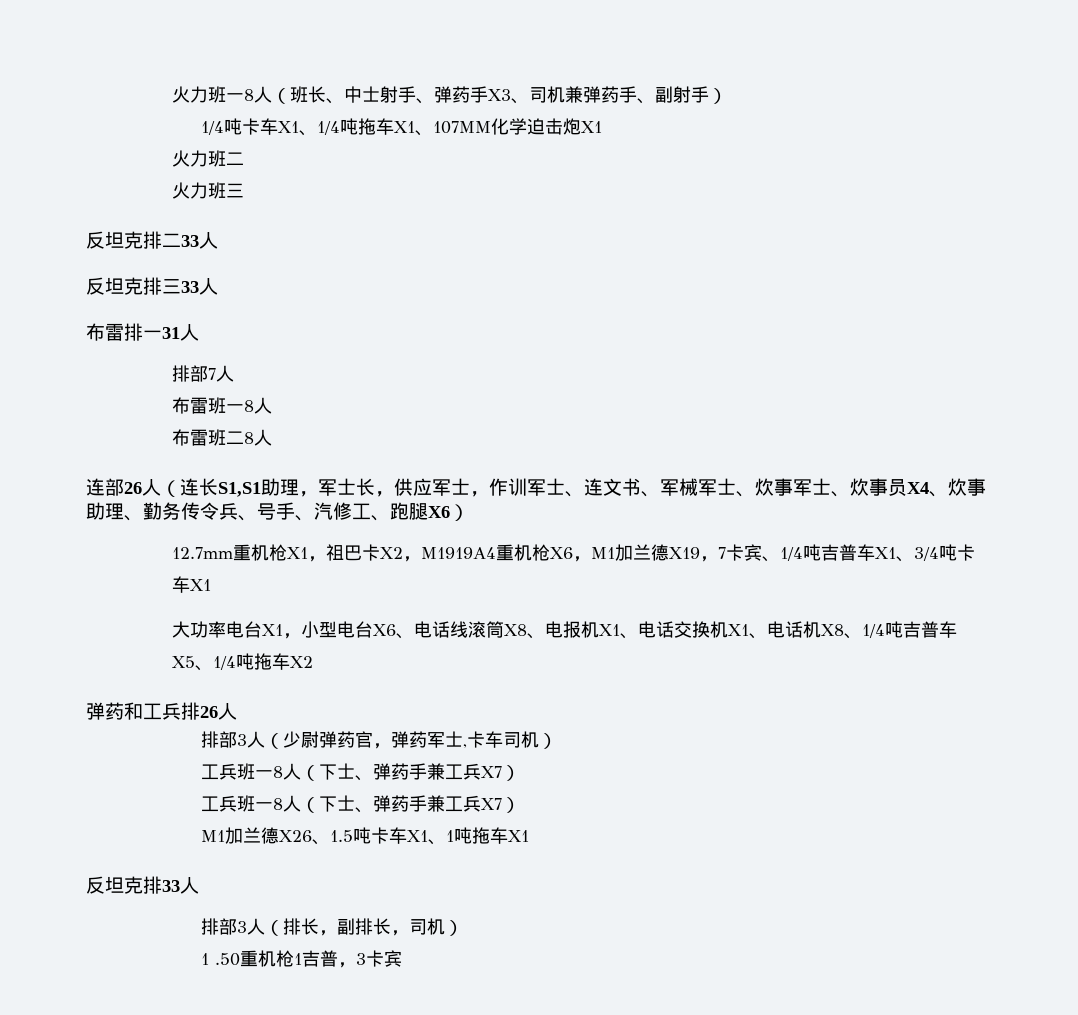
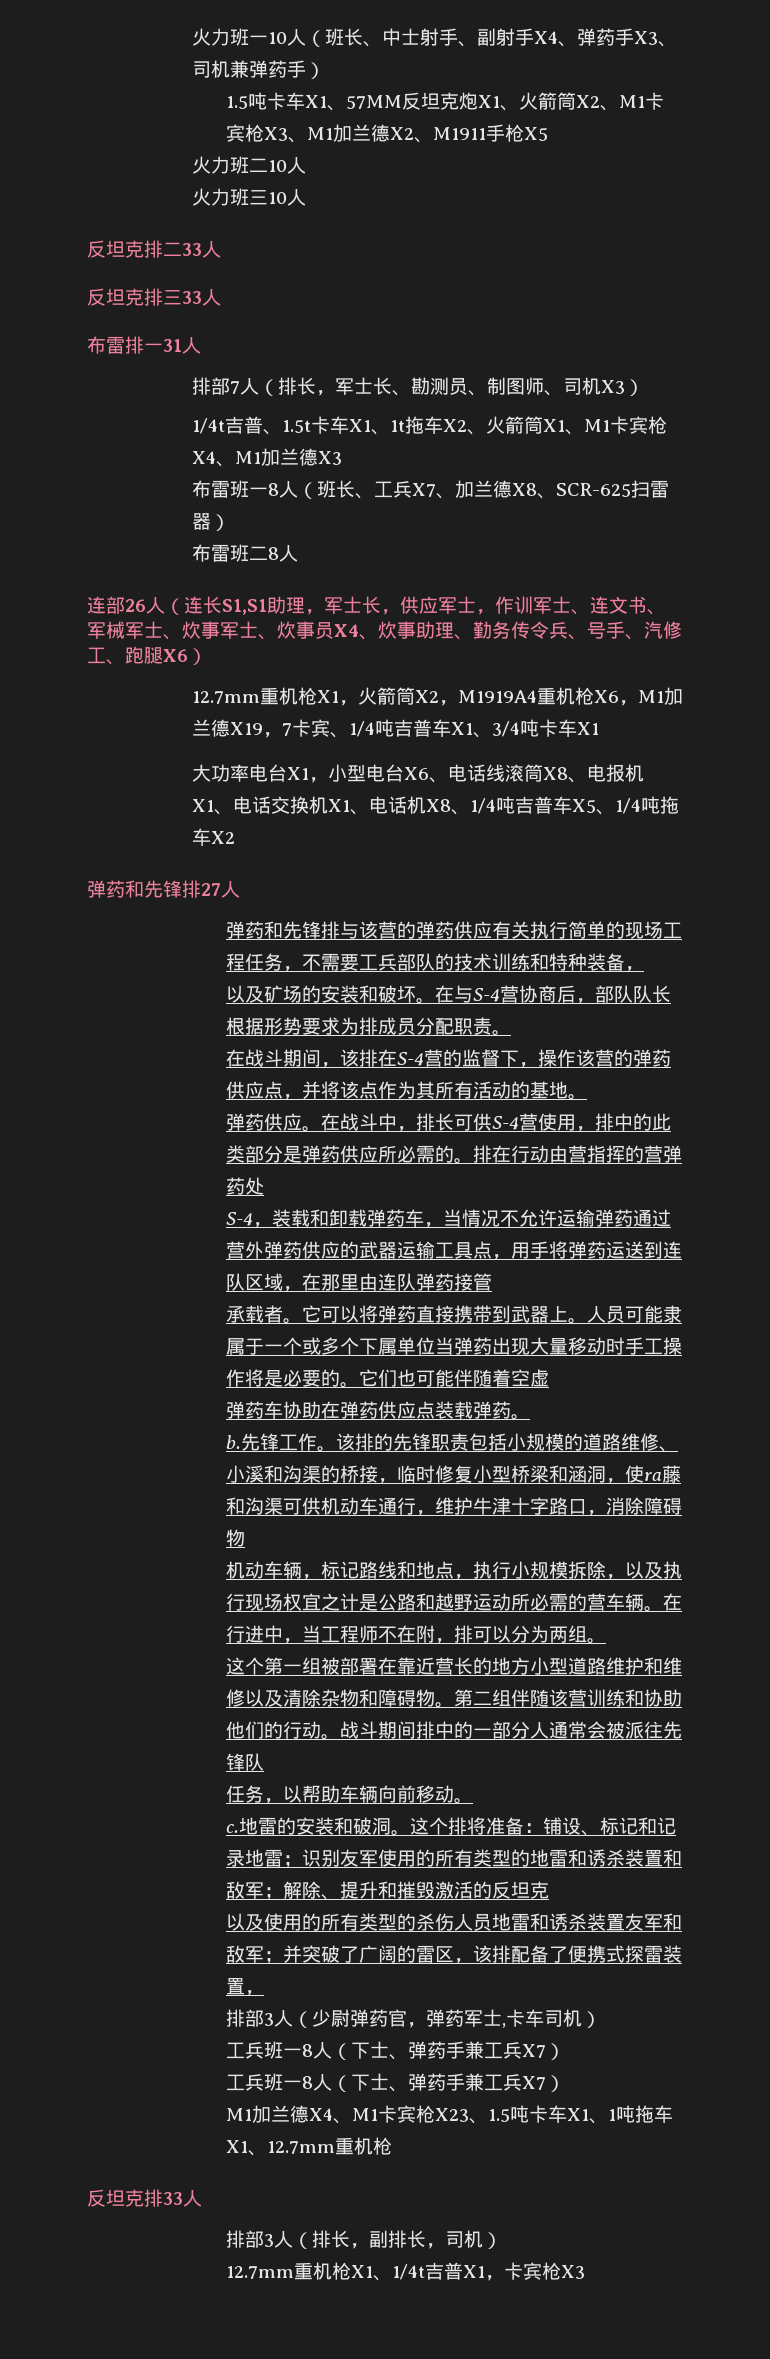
[244,89,255,101] 8 -> [267,32,287,44] 10
(435, 101) none -> [476,28,577,47] 副射手X4、
[637,86,728,104] [200,118,602,136] 、副射手） // 1/4吨卡车X1、1/4吨拖车X1、107MM化学迫击炮X1 -> [305,62,325,79] [226,92,665,111] [226,124,549,143] ） // 1.5吨卡车X1、57MM反坦克炮X1、火箭筒X2、M1卡宾枪X3、M1加兰德X2、M1911手枪X5
(245, 158) none -> [267,157,306,174] 10人
(245, 190) none -> [267,189,306,206] 10人
[172,397,273,414] // 布雷班一8人 -> [258,377,644,396] [191,416,667,435] [191,448,342,467] [191,480,669,499] [191,513,230,531] （排长，军士长、勘测员、制图师、司机X3） // 1/4t吉普、1.5t卡车X1、1t拖车X2、火箭筒X1、M1卡宾枪X4、M1加兰德X3 // 布雷班一8人（班长、工兵X7、加兰德X8、SCR-625扫雷器）
[326,544,381,561] 祖巴卡 -> [357,687,415,705] 火箭筒
[143,702,237,720] 工兵排26人 -> [144,880,240,898] [226,921,683,939] [226,953,645,972] [226,985,672,1004] [226,1017,512,1036] [226,1049,672,1068] [226,1081,588,1100] [226,1113,672,1132] [226,1145,683,1164] [226,1177,265,1195] [226,1209,672,1228] [226,1241,683,1260] [226,1273,493,1292] [226,1305,683,1324] [226,1337,683,1355] [226,1369,550,1388] [226,1401,531,1420] [226,1433,679,1452] [226,1465,682,1484] [226,1497,683,1516] [226,1529,246,1547] [226,1561,683,1580] [226,1593,683,1612] [226,1625,607,1644] [226,1657,683,1675] [226,1689,683,1708] [226,1721,683,1740] [226,1753,265,1771] [226,1785,474,1804] [226,1817,677,1836] [226,1849,683,1868] [226,1881,550,1900] [226,1913,683,1931] [226,1945,683,1964] [226,1978,265,1996] 先锋排27人 // 弹药和先锋排与该营的弹药供应有关执行简单的现场工程任务，不需要工兵部队的技术训练和特种装备， // 以及矿场的安装和破坏。在与S-4营协商后，部队队长根据形势要求为排成员分配职责。 // 在战斗期间，该排在S-4营的监督下，操作该营的弹药供应点，并将该点作为其所有活动的基地。 // 弹药供应。在战斗中，排长可供S-4营使用，排中的此类部分是弹药供应所必需的。排在行动由营指挥的营弹药处 // S-4，装载和卸载弹药车，当情况不允许运输弹药通过营外弹药供应的武器运输工具点，用手将弹药运送到连队区域，在那里由连队弹药接管 // 承载者。它可以将弹药直接携带到武器上。人员可能隶属于一个或多个下属单位当弹药出现大量移动时手工操作将是必要的。它们也可能伴随着空虚 // 弹药车协助在弹药供应点装载弹药。 // b.先锋工作。该排的先锋职责包括小规模的道路维修、小溪和沟渠的桥接，临时修复小型桥梁和涵洞，使ra藤和沟渠可供机动车通行，维护牛津十字路口，消除障碍物 // 机动车辆，标记路线和地点，执行小规模拆除，以及执行现场权宜之计是公路和越野运动所必需的营车辆。在行进中，当工程师不在附，排可以分为两组。 // 这个第一组被部署在靠近营长的地方小型道路维护和维修以及清除杂物和障碍物。第二组伴随该营训练和协助他们的行动。战斗期间排中的一部分人通常会被派往先锋队 // 任务，以帮助车辆向前移动。 // c.地雷的安装和破洞。这个排将准备：铺设、标记和记录地雷；识别友军使用的所有类型的地雷和诱杀装置和敌军；解除、提升和摧毁激活的反坦克 // 以及使用的所有类型的杀伤人员地雷和诱杀装置友军和敌军；并突破了广阔的雷区，该排配备了便携式探雷装置，
[278,830,312,842] X26 -> [309,2105,470,2124] X4、M1卡宾枪X23
(529, 836) none -> [248,2137,393,2156] 、12.7mm重机枪
[200,950,402,968] 1 .50重机枪1吉普，3卡宾 -> [226,2262,586,2281] 12.7mm重机枪X1、1/4t吉普X1，卡宾枪X3

